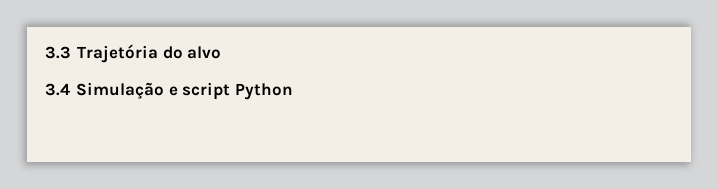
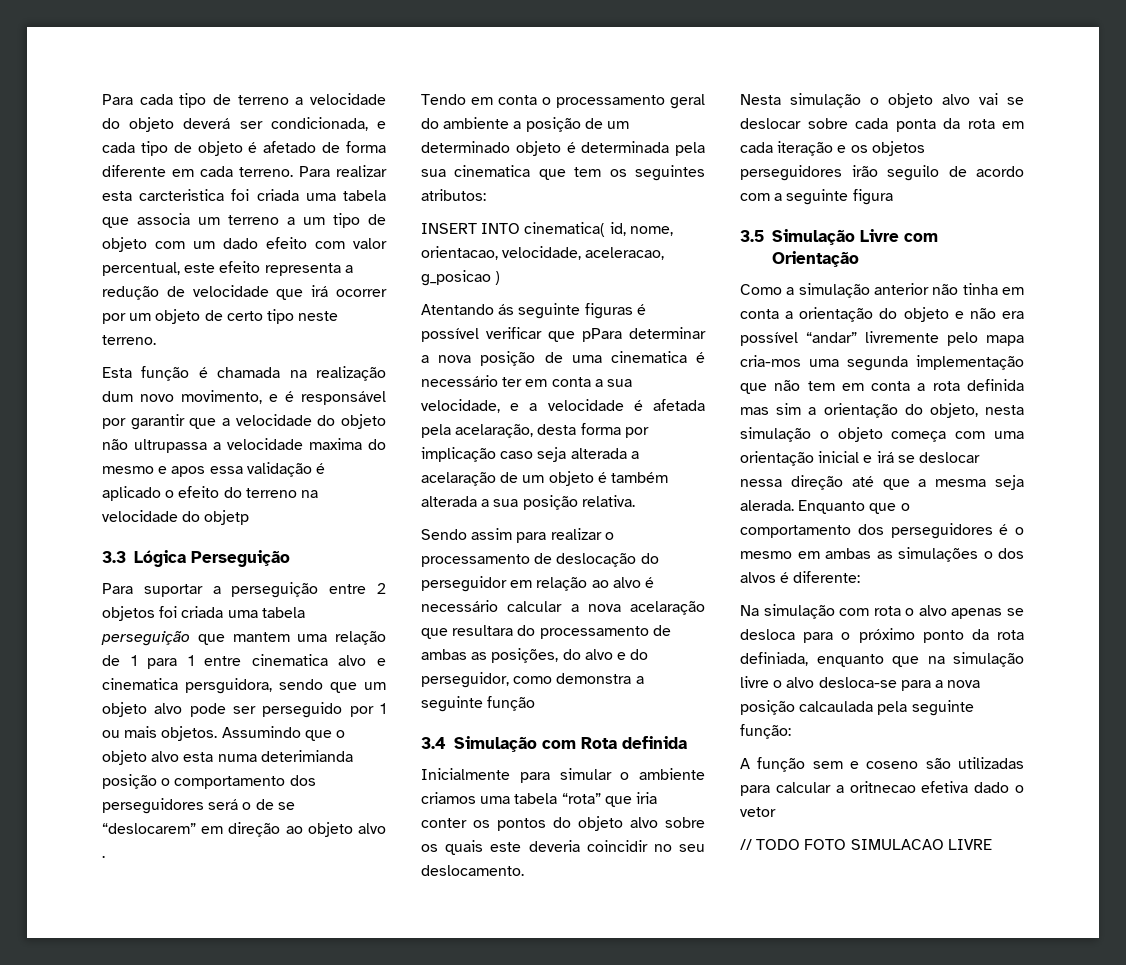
[45,44,222,63] [45,82,294,100] 3.3 Trajetória do alvo // 3.4 Simulação e script Python -> [102,93,386,108] [102,117,386,132] [102,141,386,156] [102,165,387,177] [102,189,386,201] [102,213,386,228] [102,237,387,252] [102,261,353,276] [102,285,387,300] [102,309,339,324] [102,335,156,345] [102,366,386,381] [102,390,386,405] [102,414,386,430] [102,438,386,453] [102,462,325,477] [102,486,318,501] [102,510,250,525] [102,550,290,567] [102,582,386,598] [102,606,305,621] [101,631,386,646] [102,654,386,669] [102,678,386,694] [102,702,386,718] [102,726,345,741] [102,750,353,765] [102,774,316,789] [102,798,295,814] [102,822,386,837] [102,855,105,858] [421,94,705,109] [421,117,629,132] [421,141,705,156] [421,165,705,181] [421,189,486,201] [421,222,673,237] [421,246,665,260] [421,270,501,286] [421,303,646,319] [421,327,706,342] [421,351,705,366] [421,375,632,387] [421,399,705,413] [421,423,649,438] [421,447,639,462] [421,471,668,486] [421,495,635,510] [421,528,614,543] [421,553,659,567] [421,576,654,592] [421,600,705,615] [421,625,671,639] [421,648,649,663] [421,672,644,688] [421,696,536,712] [421,736,687,752] [421,768,705,783] [421,792,657,807] [421,816,705,831] [421,840,705,855] [421,865,524,876] [740,93,1024,108] [740,118,1024,132] [740,141,925,156] [740,165,1024,181] [740,189,893,205] [740,229,938,245] [771,251,859,267] [740,283,1024,298] [740,307,1024,322] [740,331,1024,346] [740,355,1024,371] [740,379,1024,394] [740,403,1024,418] [740,427,1024,442] [740,451,980,466] [740,475,1024,490] [740,500,910,514] [740,523,1024,539] [740,547,1024,562] [740,571,861,583] [740,604,1024,619] [740,628,1024,643] [740,652,1024,667] [740,676,981,691] [740,700,974,716] [740,724,791,739] [740,757,1024,772] [740,781,1024,796] [740,807,776,817] [740,839,992,850] Para cada tipo de terreno a velocidade do objeto deverá ser condicionada, e cada tipo de objeto é afetado de forma diferente em cada terreno. Para realizar esta carcteristica foi criada uma tabela que associa um terreno a um tipo de objeto com um dado efeito com valor percentual, este efeito representa a redução de velocidade que irá ocorrer por um objeto de certo tipo neste terreno. // Esta função é chamada na realização dum novo movimento, e é responsável por garantir que a velocidade do objeto não ultrupassa a velocidade maxima do mesmo e apos essa validação é aplicado o efeito do terreno na velocidade do objetp // 3.3 Lógica Perseguição // Para suportar a perseguição entre 2 objetos foi criada uma tabela perseguição que mantem uma relação de 1 para 1 entre cinematica alvo e cinematica persguidora, sendo que um objeto alvo pode ser perseguido por 1 ou mais objetos. Assumindo que o objeto alvo esta numa deterimianda posição o comportamento dos perseguidores será o de se “deslocarem” em direção ao objeto alvo . // Tendo em conta o processamento geral do ambiente a posição de um determinado objeto é determinada pela sua cinematica que tem os seguintes atributos: // INSERT INTO cinematica( id, nome, orientacao, velocidade, aceleracao, g_posicao ) // Atentando ás seguinte figuras é possível verificar que pPara determinar a nova posição de uma cinematica é necessário ter em conta a sua velocidade, e a velocidade é afetada pela acelaração, desta forma por implicação caso seja alterada a acelaração de um objeto é também alterada a sua posição relativa. // Sendo assim para realizar o processamento de deslocação do perseguidor em relação ao alvo é necessário calcular a nova acelaração que resultara do processamento de ambas as posições, do alvo e do perseguidor, como demonstra a seguinte função // 3.4 Simulação com Rota definida // Inicialmente para simular o ambiente criamos uma tabela “rota” que iria conter os pontos do objeto alvo sobre os quais este deveria coincidir no seu deslocamento. // Nesta simulação o objeto alvo vai se deslocar sobre cada ponta da rota em cada iteração e os objetos perseguidores irão seguilo de acordo com a seguinte figura // 3.5 Simulação Livre com Orientação // Como a simulação anterior não tinha em conta a orientação do objeto e não era possível “andar” livremente pelo mapa cria-mos uma segunda implementação que não tem em conta a rota definida mas sim a orientação do objeto, nesta simulação o objeto começa com uma orientação inicial e irá se deslocar nessa direção até que a mesma seja alerada. Enquanto que o comportamento dos perseguidores é o mesmo em ambas as simulações o dos alvos é diferente: // Na simulação com rota o alvo apenas se desloca para o próximo ponto da rota definiada, enquanto que na simulação livre o alvo desloca-se para a nova posição calcaulada pela seguinte função: // A função sem e coseno são utilizadas para calcular a oritnecao efetiva dado o vetor // // TODO FOTO SIMULACAO LIVRE

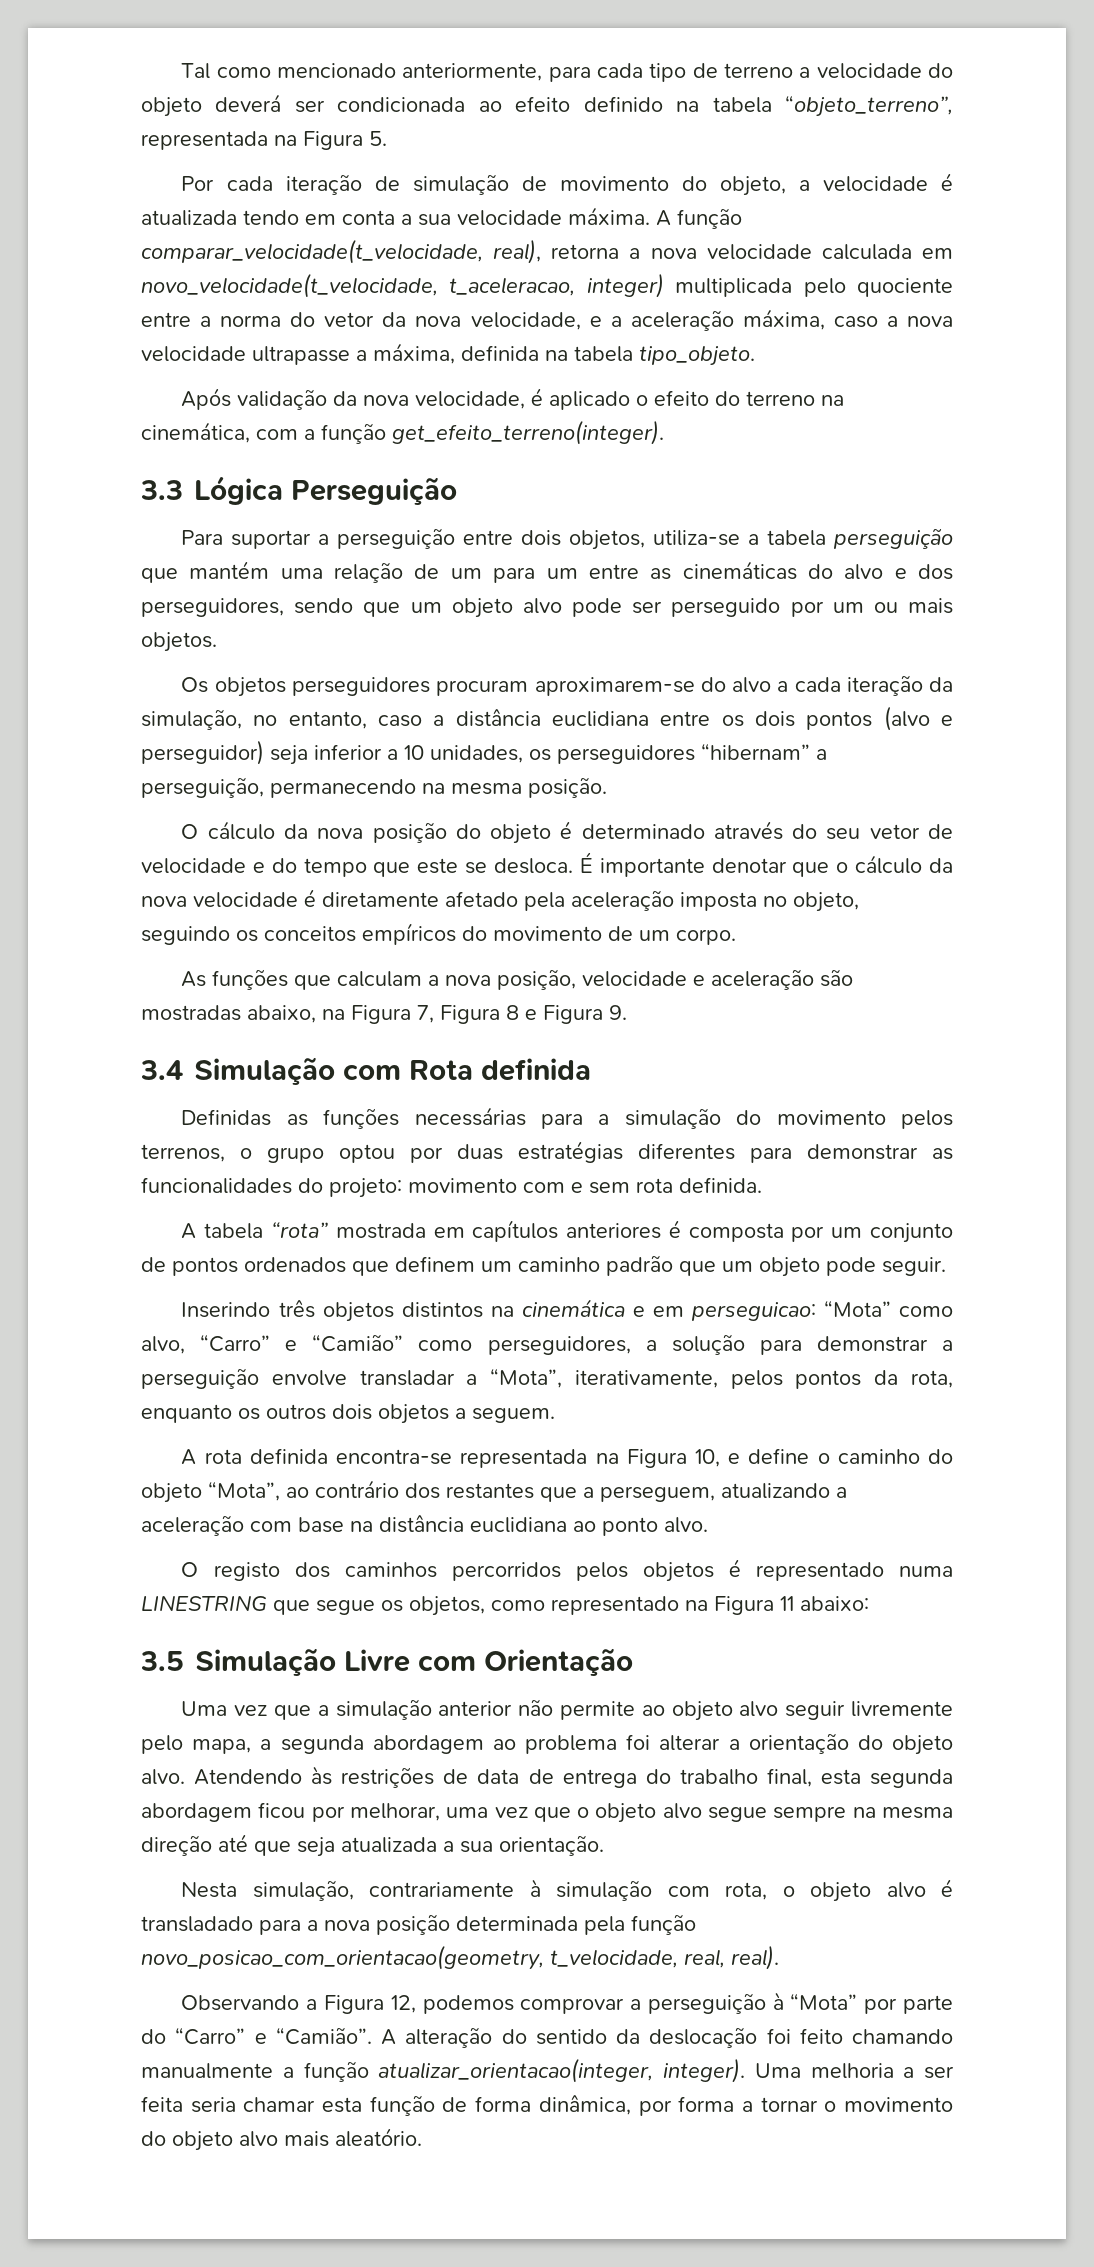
[102,94,133,105] Para -> [181,63,591,82] Tal como mencionado anteriormente, para
[270,117,386,131] [102,141,386,156] [102,165,387,177] [102,189,386,201] [102,213,386,228] [102,237,387,252] [102,261,353,276] [102,285,387,300] [102,309,339,324] [102,335,156,345] [102,366,386,381] [102,390,386,405] [102,414,386,430] [102,438,386,453] [102,462,312,477] condicionada, e cada tipo de objeto é afetado de forma diferente em cada terreno. Para realizar esta carcteristica foi criada uma tabela que associa um terreno a um tipo de objeto com um dado efeito com valor percentual, este efeito representa a redução de velocidade que irá ocorrer por um objeto de certo tipo neste terreno. // Esta função é chamada na realização dum novo movimento, e é responsável por garantir que a velocidade do objeto não ultrupassa a velocidade maxima do mesmo e apos essa validação -> [337,95,954,117] [141,131,387,150] [181,173,954,196] [141,207,742,229] [141,239,953,264] [141,273,953,298] [141,309,953,331] [141,343,755,366] [181,388,526,410] condicionada ao efeito definido na tabela “objeto_terreno”, representada na Figura 5. // Por cada iteração de simulação de movimento do objeto, a velocidade é atualizada tendo em conta a sua velocidade máxima. A função comparar_velocidade(t_velocidade, real), retorna a nova velocidade calculada em novo_velocidade(t_velocidade, t_aceleracao, integer) multiplicada pelo quociente entre a norma do vetor da nova velocidade, e a aceleração máxima, caso a nova velocidade ultrapasse a máxima, definida na tabela tipo_objeto. // Após validação da nova velocidade,
[102,510,250,525] velocidade do objetp -> [141,420,664,445] cinemática, com a função get_efeito_terreno(integer).
[377,583,386,594] [102,606,258,621] 2 objetos foi criada uma -> [521,530,760,550] dois objetos, utiliza-se a
[232,632,290,642] mantem -> [189,561,270,579] mantém
[130,654,386,669] [102,678,272,694] 1 para 1 entre cinematica alvo e cinematica persguidora, -> [450,561,953,583] [141,598,284,617] um para um entre as cinemáticas do alvo e dos perseguidores,
[380,703,386,714] 1 -> [832,602,864,613] um
[221,726,345,741] [102,750,353,765] [102,774,316,789] [102,798,295,814] [102,822,386,837] [102,855,105,858] [421,94,705,109] [421,117,629,132] [421,141,705,156] [421,165,705,181] [421,189,486,201] [421,222,673,237] [421,246,665,260] [421,270,501,286] [421,303,646,319] [421,327,706,342] [421,351,705,366] [421,375,632,387] [421,399,705,413] [421,423,649,438] [421,447,639,462] [421,471,668,486] [421,495,635,510] [421,528,614,543] [421,553,659,567] [421,576,654,592] [421,600,705,615] [421,625,671,639] [421,648,649,663] [421,672,644,688] [421,696,536,712] Assumindo que o objeto alvo esta numa deterimianda posição o comportamento dos perseguidores será o de se “deslocarem” em direção ao objeto alvo . // Tendo em conta o processamento geral do ambiente a posição de um determinado objeto é determinada pela sua cinematica que tem os seguintes atributos: // INSERT INTO cinematica( id, nome, orientacao, velocidade, aceleracao, g_posicao ) // Atentando ás seguinte figuras é possível verificar que pPara determinar a nova posição de uma cinematica é necessário ter em conta a sua velocidade, e a velocidade é afetada pela acelaração, desta forma por implicação caso seja alterada a acelaração de um objeto é também alterada a sua posição relativa. // Sendo assim para realizar o processamento de deslocação do perseguidor em relação ao alvo é necessário calcular a nova acelaração que resultara do processamento de ambas as posições, do alvo e do perseguidor, como demonstra a seguinte função -> [181,675,954,697] [141,706,954,731] [141,740,827,765] [141,777,607,798] [181,821,954,844] [141,852,953,877] [141,889,859,912] [141,923,736,945] [181,969,854,990] [141,1005,627,1024] // Os objetos perseguidores procuram aproximarem-se do alvo a cada iteração da simulação, no entanto, caso a distância euclidiana entre os dois pontos (alvo e perseguidor) seja inferior a 10 unidades, os perseguidores “hibernam” a perseguição, permanecendo na mesma posição. // O cálculo da nova posição do objeto é determinado através do seu vetor de velocidade e do tempo que este se desloca. É importante denotar que o cálculo da nova velocidade é diretamente afetado pela aceleração imposta no objeto, seguindo os conceitos empíricos do movimento de um corpo. // As funções que calculam a nova posição, velocidade e aceleração são mostradas abaixo, na Figura 7, Figura 8 e Figura 9.
[421,768,705,783] [421,792,657,807] [421,816,705,831] [421,840,705,855] [421,865,524,876] [740,93,1024,108] [740,118,1024,132] [740,141,925,156] [740,165,1024,181] [740,189,893,205] Inicialmente para simular o ambiente criamos uma tabela “rota” que iria conter os pontos do objeto alvo sobre os quais este deveria coincidir no seu deslocamento. // Nesta simulação o objeto alvo vai se deslocar sobre cada ponta da rota em cada iteração e os objetos perseguidores irão seguilo de acordo com a seguinte figura -> [181,1107,954,1129] [141,1141,953,1163] [141,1177,762,1198] [181,1220,953,1243] [141,1255,946,1277] [181,1299,953,1322] [141,1334,954,1355] [141,1368,954,1389] [141,1404,555,1424] [181,1448,954,1468] [141,1480,847,1503] [141,1515,708,1536] [181,1559,953,1582] [141,1595,869,1616] Definidas as funções necessárias para a simulação do movimento pelos terrenos, o grupo optou por duas estratégias diferentes para demonstrar as funcionalidades do projeto: movimento com e sem rota definida. // A tabela “rota” mostrada em capítulos anteriores é composta por um conjunto de pontos ordenados que definem um caminho padrão que um objeto pode seguir. // Inserindo três objetos distintos na cinemática e em perseguicao: “Mota” como alvo, “Carro” e “Camião” como perseguidores, a solução para demonstrar a perseguição envolve transladar a “Mota”, iterativamente, pelos pontos da rota, enquanto os outros dois objetos a seguem. // A rota definida encontra-se representada na Figura 10, e define o caminho do objeto “Mota”, ao contrário dos restantes que a perseguem, atualizando a aceleração com base na distância euclidiana ao ponto alvo. // O registo dos caminhos percorridos pelos objetos é representado numa LINESTRING que segue os objetos, como representado na Figura 11 abaixo:
[740,284,782,295] Como -> [181,1701,312,1720] Uma vez que
[962,283,1024,295] [740,307,1024,322] [740,331,1024,346] [740,355,1024,371] [740,379,1024,394] [740,403,1024,418] [740,427,1024,442] [740,451,980,466] [740,475,1024,490] [740,500,910,514] [740,523,1024,539] [740,547,1024,562] [740,571,861,583] [740,604,1024,619] [740,628,1024,643] [740,652,1024,667] [740,676,981,691] [740,700,974,716] [740,724,791,739] [740,757,1024,772] [740,781,1024,796] [740,807,776,817] [740,839,992,850] tinha em conta a orientação do objeto e não era possível “andar” livremente pelo mapa cria-mos uma segunda implementação que não tem em conta a rota definida mas sim a orientação do objeto, nesta simulação o objeto começa com uma orientação inicial e irá se deslocar nessa direção até que a mesma seja alerada. Enquanto que o comportamento dos perseguidores é o mesmo em ambas as simulações o dos alvos é diferente: // Na simulação com rota o alvo apenas se desloca para o próximo ponto da rota definiada, enquanto que na simulação livre o alvo desloca-se para a nova posição calcaulada pela seguinte função: // A função sem e coseno são utilizadas para calcular a oritnecao efetiva dado o vetor // // TODO FOTO SIMULACAO LIVRE -> [560,1701,954,1721] [141,1733,953,1755] [141,1766,953,1788] [141,1802,953,1823] [141,1834,604,1857] [181,1879,953,1902] [141,1914,696,1935] [141,1945,779,1970] [181,1992,953,2014] [141,2027,953,2048] [141,2058,954,2083] [141,2095,954,2116] [141,2128,422,2151] permite ao objeto alvo seguir livremente pelo mapa, a segunda abordagem ao problema foi alterar a orientação do objeto alvo. Atendendo às restrições de data de entrega do trabalho final, esta segunda abordagem ficou por melhorar, uma vez que o objeto alvo segue sempre na mesma direção até que seja atualizada a sua orientação. // Nesta simulação, contrariamente à simulação com rota, o objeto alvo é transladado para a nova posição determinada pela função novo_posicao_com_orientacao(geometry, t_velocidade, real, real). // Observando a Figura 12, podemos comprovar a perseguição à “Mota” por parte do “Carro” e “Camião”. A alteração do sentido da deslocação foi feito chamando manualmente a função atualizar_orientacao(integer, integer). Uma melhoria a ser feita seria chamar esta função de forma dinâmica, por forma a tornar o movimento do objeto alvo mais aleatório.

